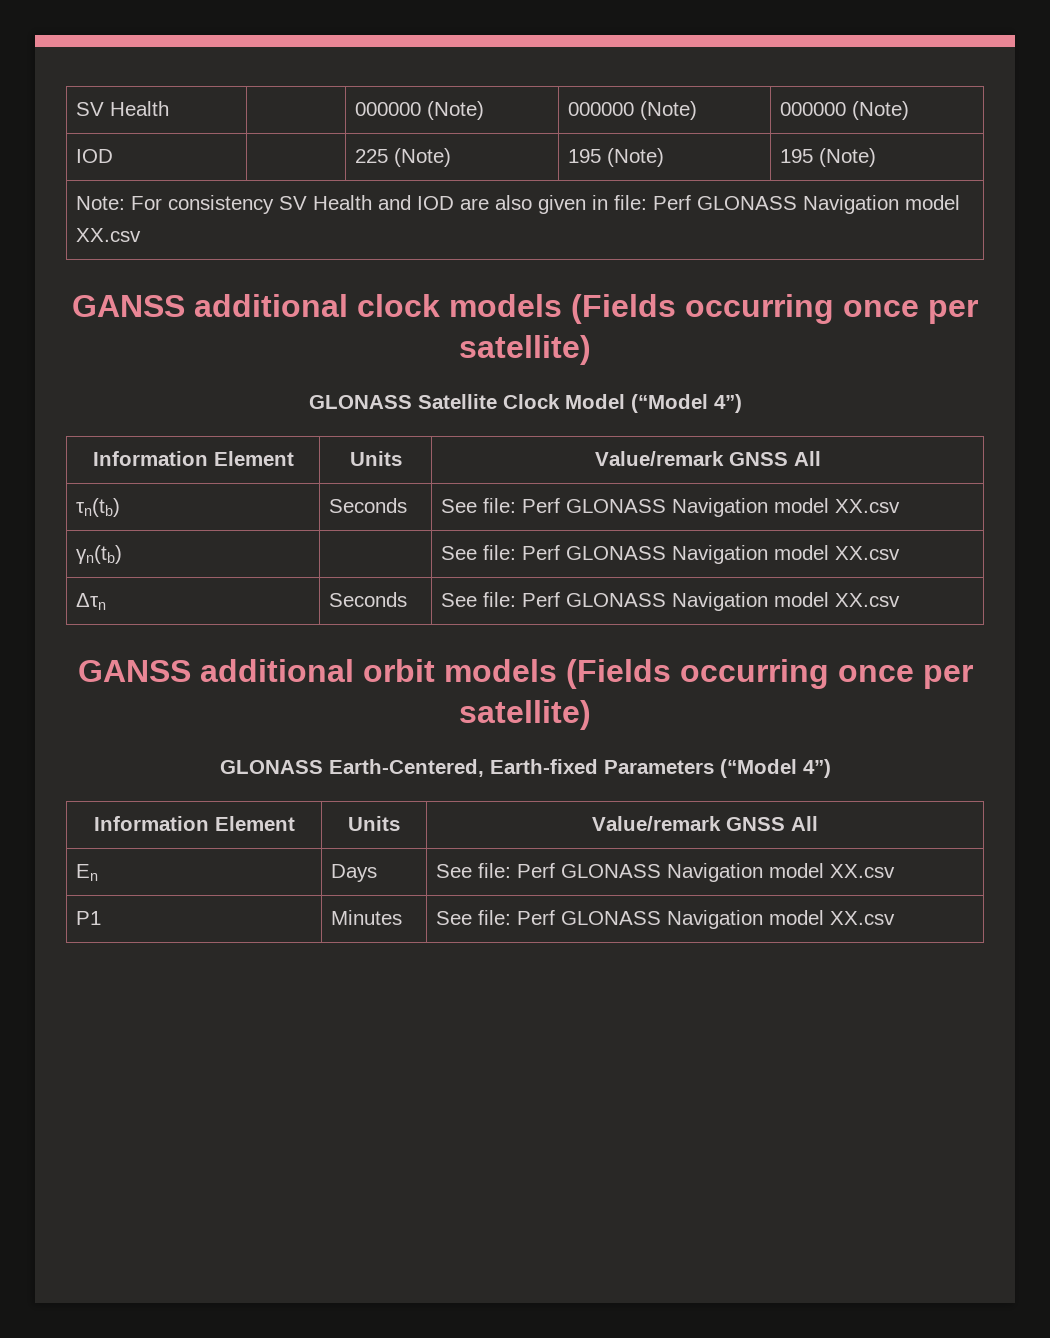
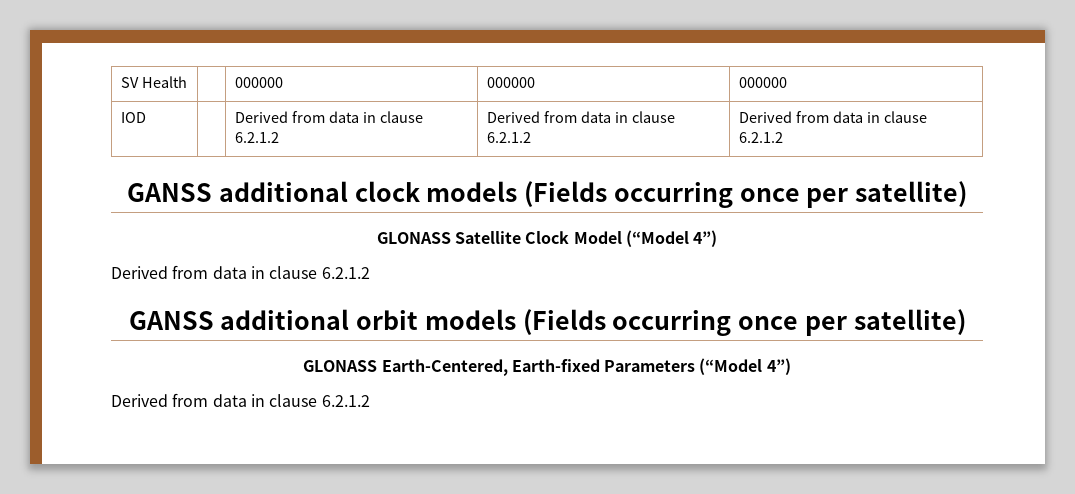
[426,101,484,120] [567,101,697,120] [779,101,909,120] (Note) | 000000 (Note) | 000000 (Note) -> [487,77,536,88] [739,77,788,88] | 000000 | 000000
[354,148,451,167] [567,148,664,167] [779,148,876,167] [75,195,960,214] [75,228,141,242] 225 (Note) | 195 (Note) | 195 (Note) // Note: For consistency SV Health and IOD are also given in file: Perf GLONASS Navigation model XX.csv -> [235,111,423,123] [235,132,280,143] [487,111,675,123] [487,132,532,143] [739,111,927,123] [739,132,784,143] Derived from data in clause 6.2.1.2 | Derived from data in clause 6.2.1.2 | Derived from data in clause 6.2.1.2
[92,451,294,466] [349,451,402,466] [594,451,821,466] [75,498,120,517] [328,498,407,513] [440,498,900,517] [75,545,122,564] [440,545,900,564] [75,593,106,610] [328,592,407,607] [440,592,900,611] // Information Element | Units | Value/remark GNSS All // τn(tb) | Seconds | See file: Perf GLONASS Navigation model XX.csv // γn(tb) | | See file: Perf GLONASS Navigation model XX.csv // Δτn | Seconds | See file: Perf GLONASS Navigation model XX.csv -> [111,265,370,279] // Derived from data in clause 6.2.1.2
[93,816,295,831] [348,816,400,831] [592,816,818,831] [75,864,98,881] [330,864,377,882] [435,863,895,882] [75,911,101,925] [330,910,402,925] [435,910,895,929] // Information Element | Units | Value/remark GNSS All // En | Days | See file: Perf GLONASS Navigation model XX.csv // P1 | Minutes | See file: Perf GLONASS Navigation model XX.csv -> [111,393,370,407] // Derived from data in clause 6.2.1.2

